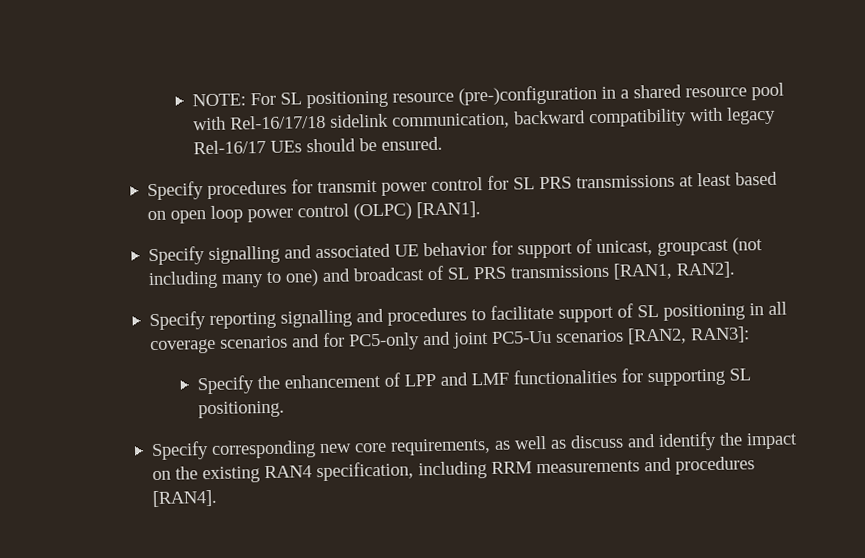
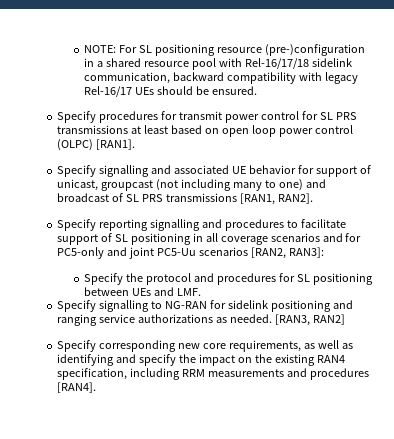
[283,368,751,389] [197,400,285,419] enhancement of LPP and LMF functionalities for supporting SL positioning. -> [146,273,374,285] [84,287,202,296] [56,300,353,312] [56,314,345,326] protocol and procedures for SL positioning between UEs and LMF. // Specify signalling to NG-RAN for sidelink positioning and ranging service authorizations as needed. [RAN3, RAN2]
[569,431,717,451] discuss and identify -> [56,354,176,366] identifying and specify

